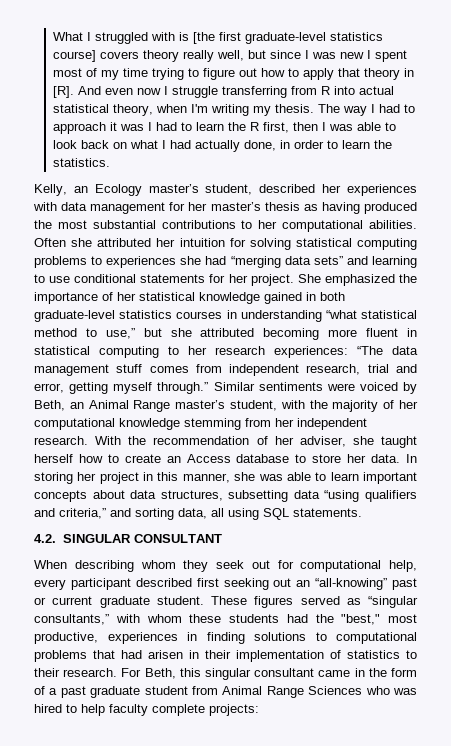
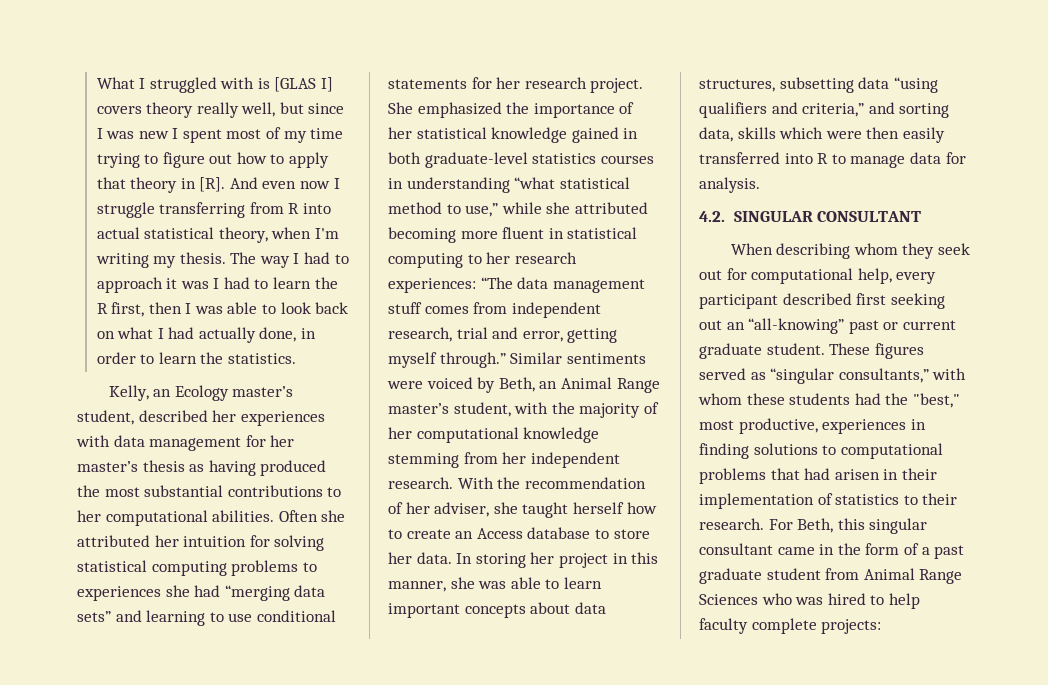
[192,32,383,44] [52,50,96,62] [the first graduate-level statistics course] -> [274,77,334,92] [GLAS I]
(248, 278) none -> [524,77,587,89] research
[143,328,162,337] but -> [501,202,542,214] while
[211,508,362,520] all using SQL statements. -> [737,127,945,143] [699,152,966,168] [699,177,760,193] skills which were then easily transferred into R to manage data for analysis.

